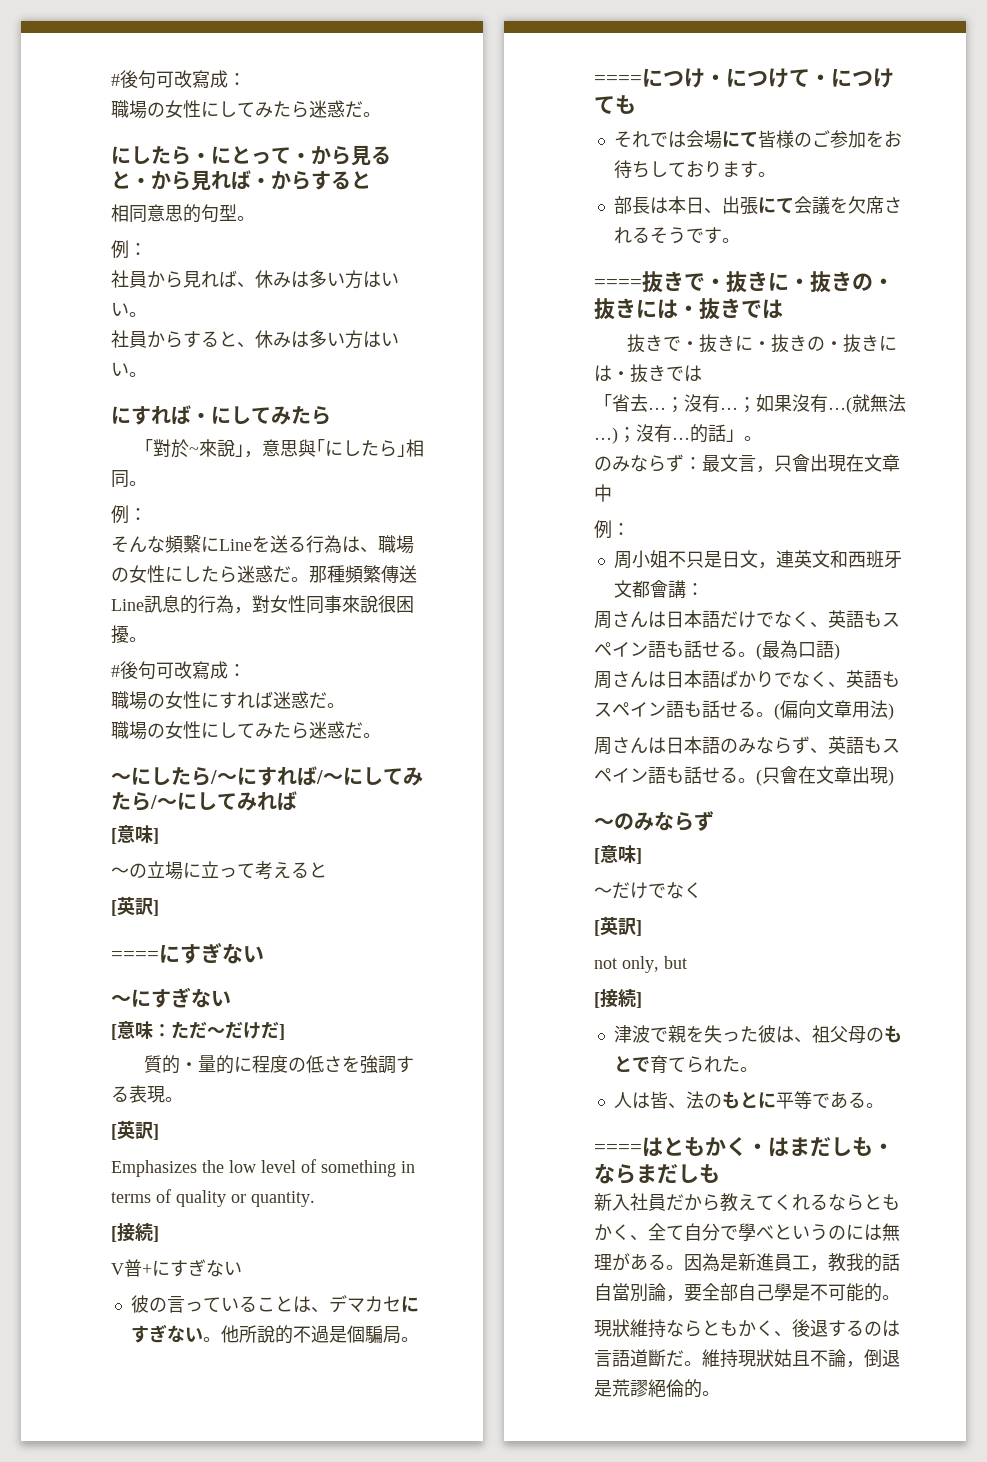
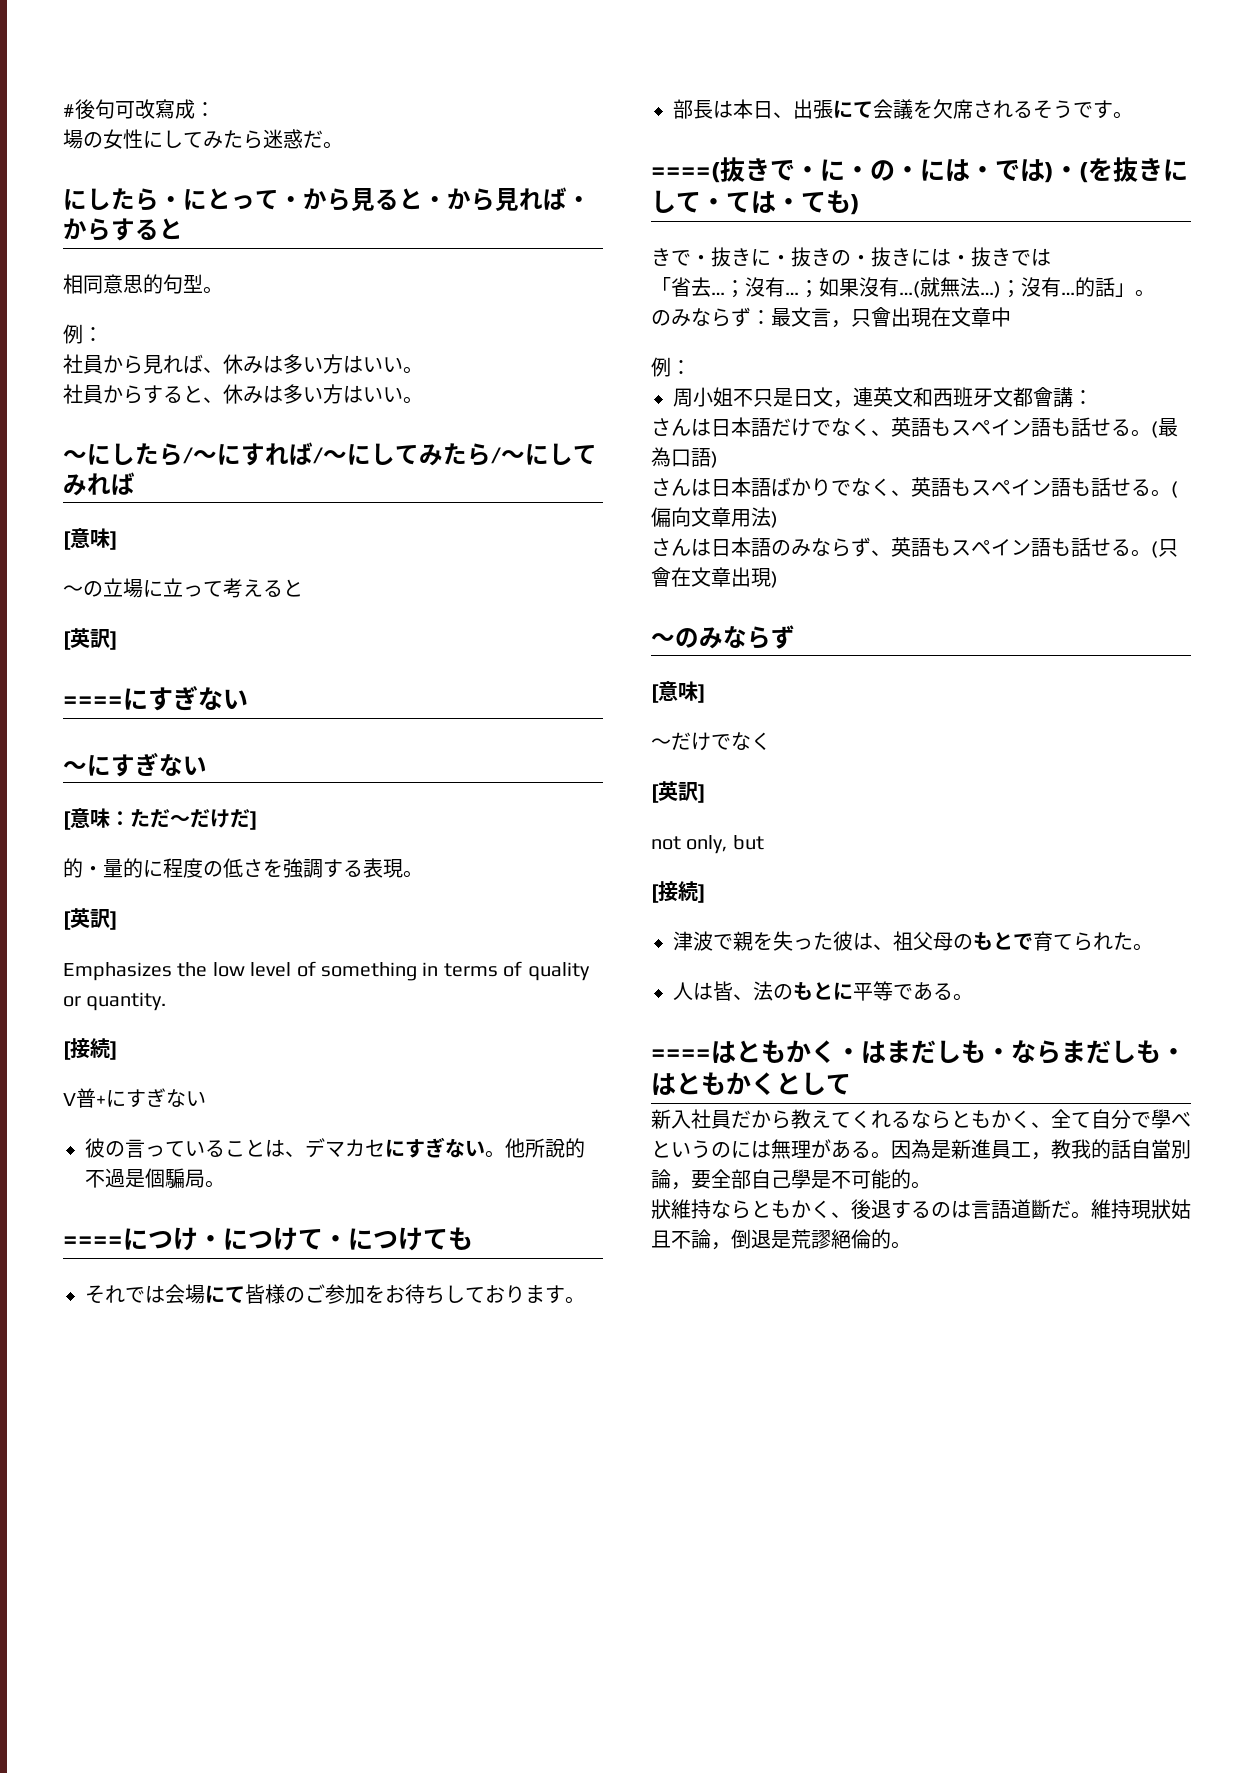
[111,70,246,89] [111,100,129,118] #後句可改寫成： // 職 -> [63,99,215,119] #後句可改寫成： //
[111,405,331,425] [144,439,425,458] [111,470,147,488] [111,505,147,524] [111,535,414,554] [111,565,417,583] [111,595,414,614] [111,625,147,644] [111,661,246,680] [111,691,345,710] [111,721,381,740] // にすれば・にしてみたら // ｢對於~來說｣，意思與｢にしたら｣相同。 // 例： // そんな頻繫にLineを送る行為は、職場の女性にしたら迷惑だ。那種頻繁傳送Line訊息的行為，對女性同事來說很困擾。 // #後句可改寫成： // 職場の女性にすれば迷惑だ。 // 職場の女性にしてみたら迷惑だ。 -> (423, 400) none
[144,1055,163,1073] 質 -> (257, 820) none
[594,271,894,293] [594,298,783,320] [627,334,646,353] ====抜きで・抜きに・抜きの・抜きには・抜きでは // 抜 -> [651,157,1188,183] [651,190,860,215] ====(抜きで・に・の・には・では)・(を抜きにして・ては・ても) //
[594,611,612,629] 周 -> (1093, 397) none
[594,671,612,689] 周 -> (718, 459) none
[594,737,612,755] 周 -> (778, 519) none
(720, 1173) none -> [1161,1048,1186,1061] [651,1072,851,1096] ・はともかくとして
[594,1320,612,1337] 現 -> (931, 1185) none

